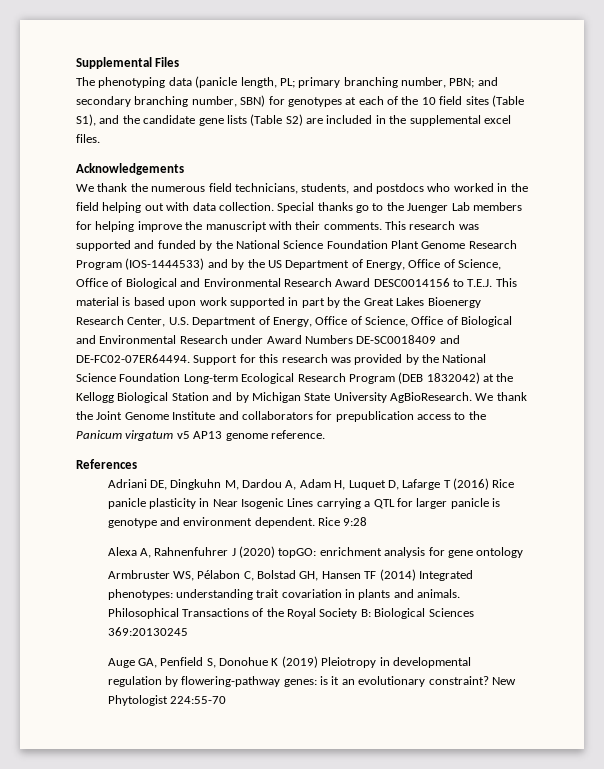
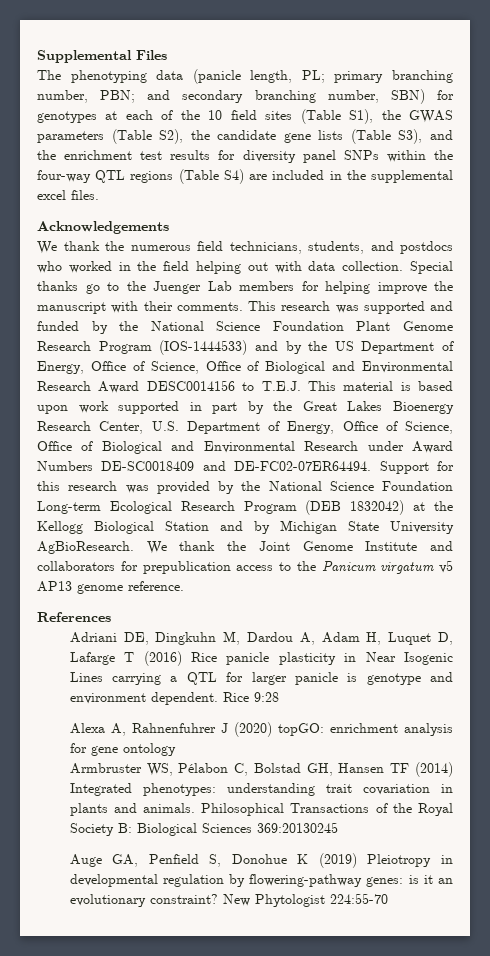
[99,115,120,124] and -> [381,110,453,123] [37,129,184,144] the GWAS parameters (Table S2),
[285,114,303,126] S2) -> [398,129,453,144] [37,150,453,163] [37,169,244,184] S3), and the enrichment test results for diversity panel SNPs within the four-way QTL regions (Table S4)

